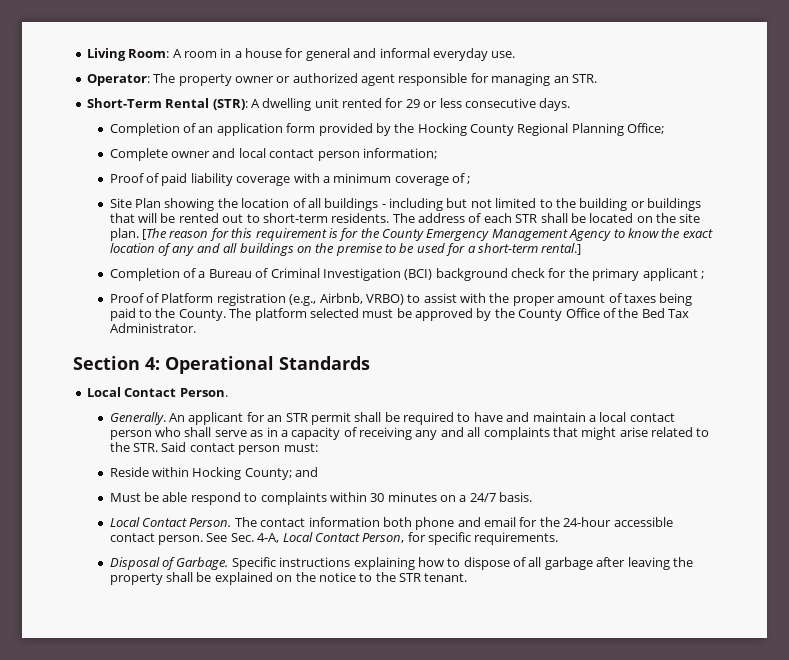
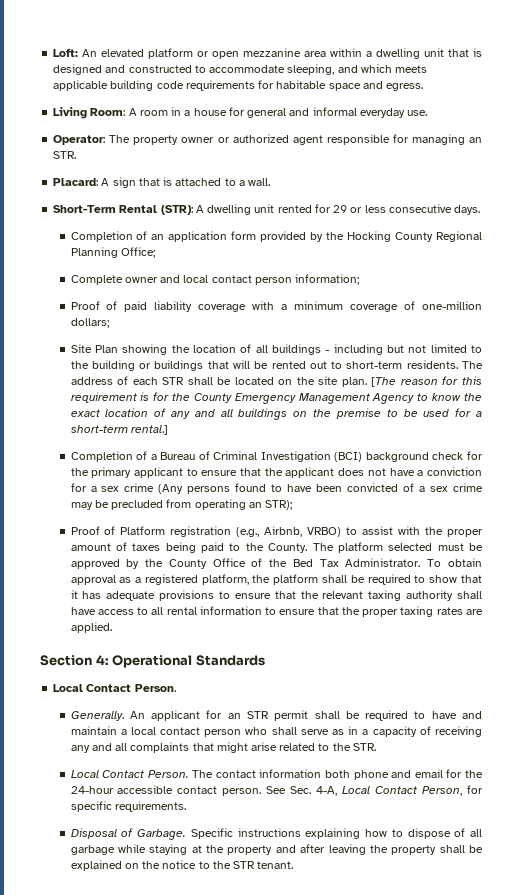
(86, 54) none -> [53,48,482,59] [53,64,428,75] [53,80,424,91] Loft: An elevated platform or open mezzanine area within a dwelling unit that is designed and constructed to accommodate sleeping, and which meets applicable building code requirements for habitable space and egress. //
(597, 78) none -> [53,177,271,188] // Placard: A sign that is attached to a wall.
[467,176,471,184] ; -> [421,301,482,310] [70,318,109,328] one-million dollars;
[700,271,704,279] ; -> [186,467,483,478] [70,483,483,494] [70,499,292,510] to ensure that the applicant does not have a conviction for a sex crime (Any persons found to have been convicted of a sex crime may be precluded from operating an STR);
(196, 328) none -> [427,558,483,567] [70,574,482,585] [70,590,482,601] [70,606,483,617] [70,622,112,633] To obtain approval as a registered platform, the platform shall be required to show that it has adequate provisions to ensure that the relevant taxing authority shall have access to all rental information to ensure that the proper taxing rates are applied.
[161,442,318,455] [109,467,319,480] [109,492,533,505] Said contact person must: // Reside within Hocking County; and // Must be able respond to complaints within 30 minutes on a 24/7 basis. -> (376, 747) none
(593, 563) none -> [117,844,296,855] while staying at the property and

